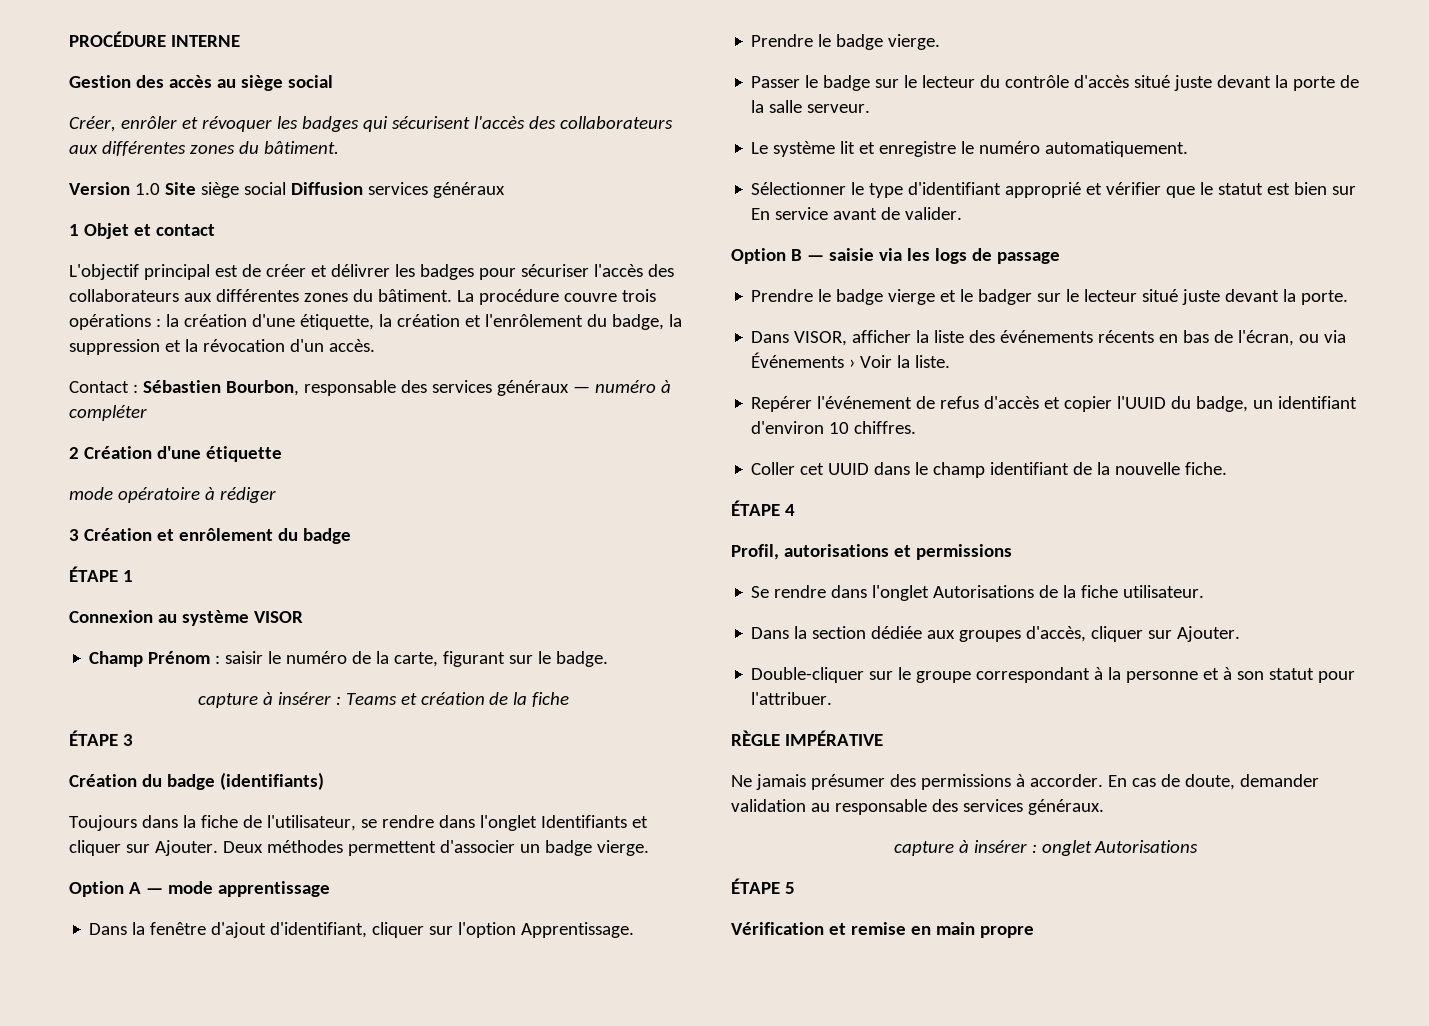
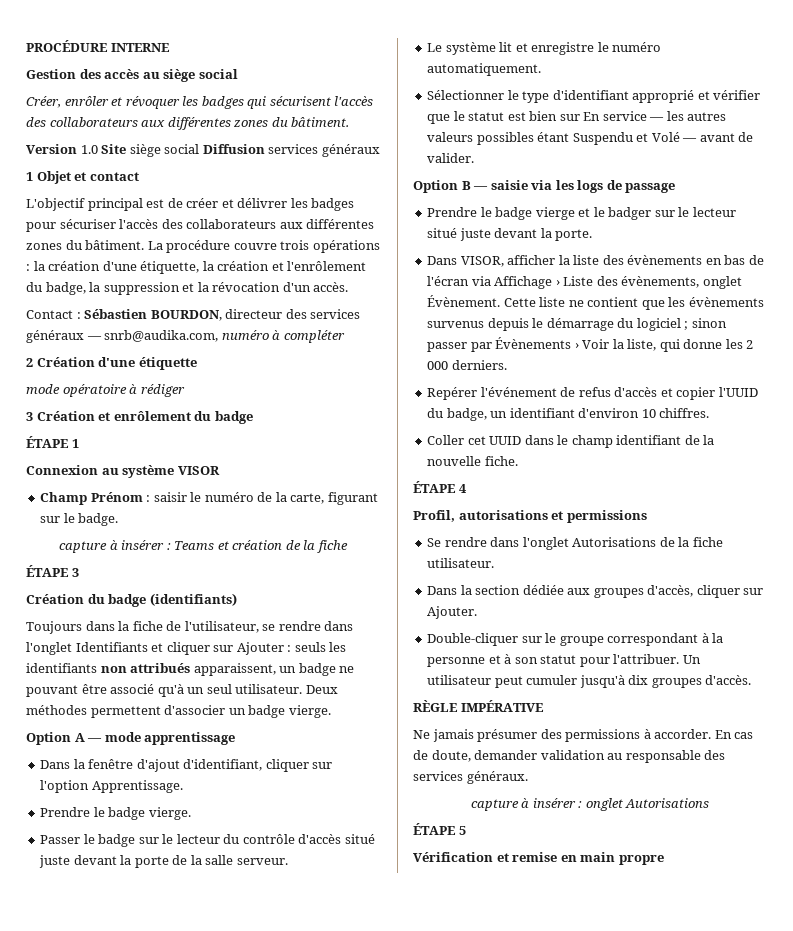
[225,380,396,396] Bourbon, responsable -> [150,309,283,321] BOURDON, directeur
(590, 389) none -> [104,330,219,342] snrb@audika.com,
[154,840,218,856] Ajouter. -> [236,642,347,655] [26,663,355,676] [26,684,303,697] Ajouter : seuls les identifiants non attribués apparaissent, un badge ne pouvant être associé qu'à un seul utilisateur.
(829, 213) none -> [649,111,727,121] [427,132,698,145] — les autres valeurs possibles étant Suspendu et Volé —
[1000,330,1155,343] événements récents -> [627,255,703,265] évènements
[1238,330,1347,346] [751,352,951,368] l'écran, ou via Événements › Voir la liste. -> [427,276,742,289] [427,295,764,310] [427,318,727,331] [427,337,754,352] [427,360,507,370] l'écran via Affichage › Liste des évènements, onglet Évènement. Cette liste ne contient que les évènements survenus depuis le démarrage du logiciel ; sinon passer par Évènements › Voir la liste, qui donne les 2 000 derniers.
(833, 698) none -> [682,655,701,664] [427,675,752,688] Un utilisateur peut cumuler jusqu'à dix groupes d'accès.

